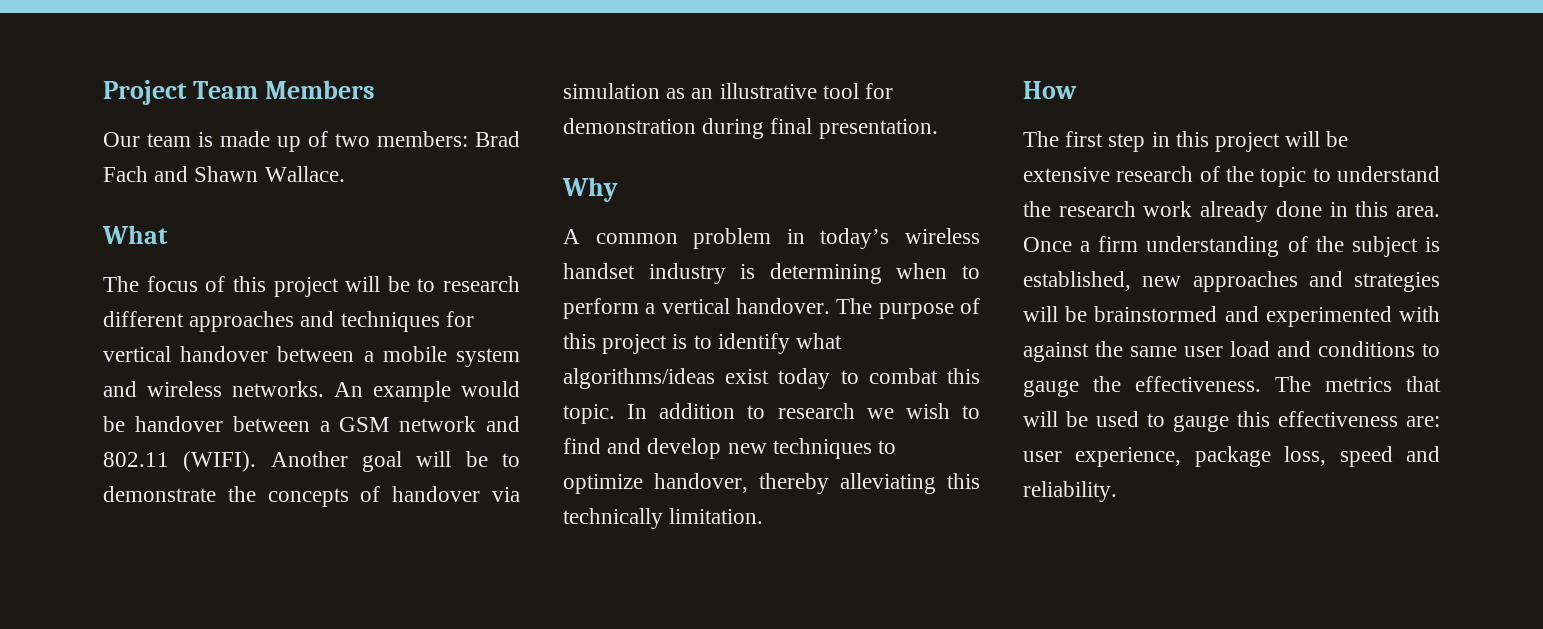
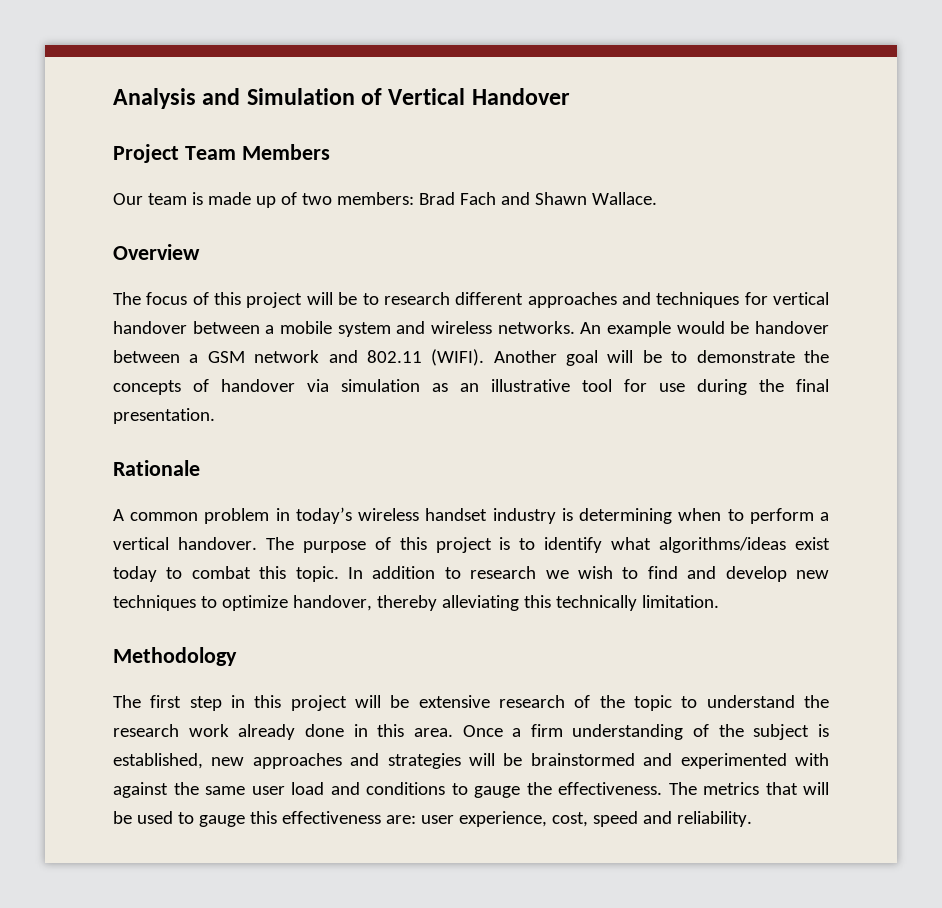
(103, 92) none -> [113,88,570,109] Analysis and Simulation of Vertical Handover //
[102,225,168,244] What -> [113,244,200,260] Overview
[563,118,765,139] demonstration during -> [659,379,784,395] use during the
[562,177,618,202] Why -> [113,460,200,476] Rationale
[1023,81,1077,99] How -> [113,647,237,666] Methodology
[1194,446,1327,467] package loss, -> [551,812,588,827] cost,

